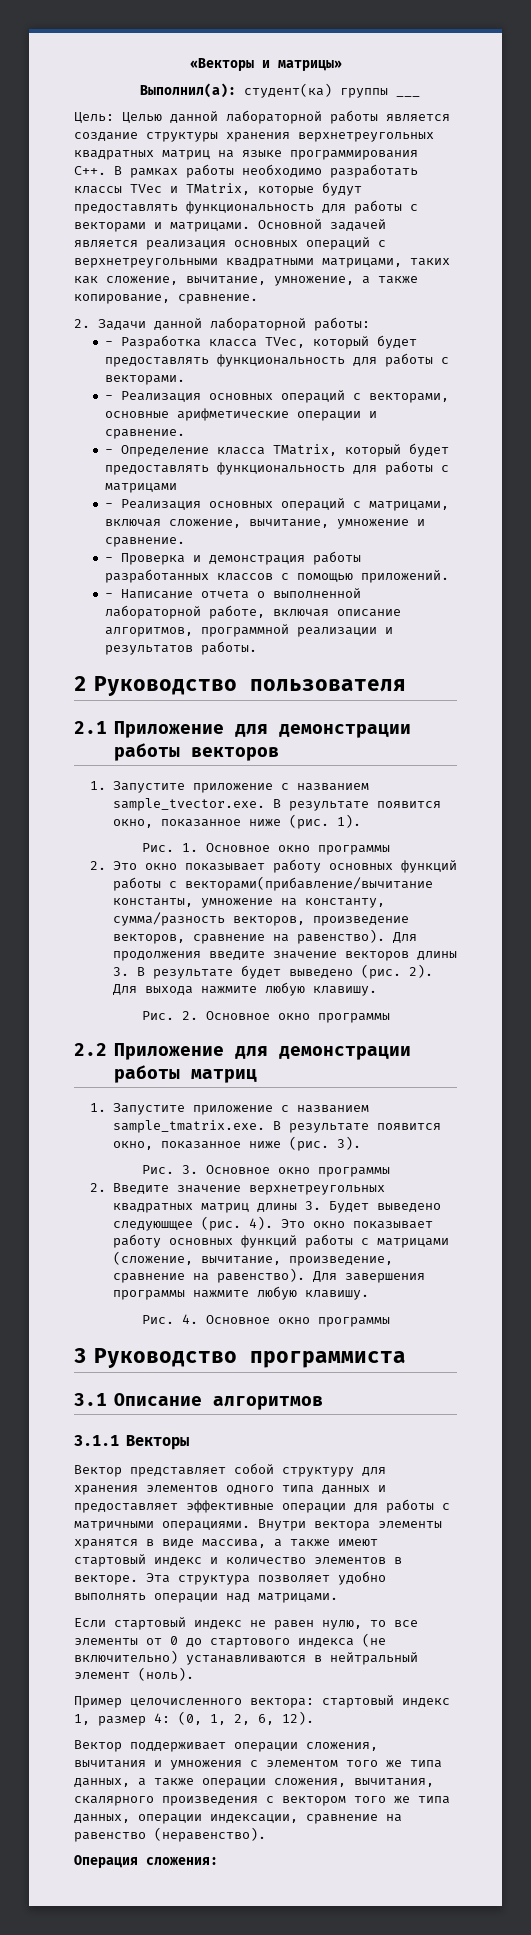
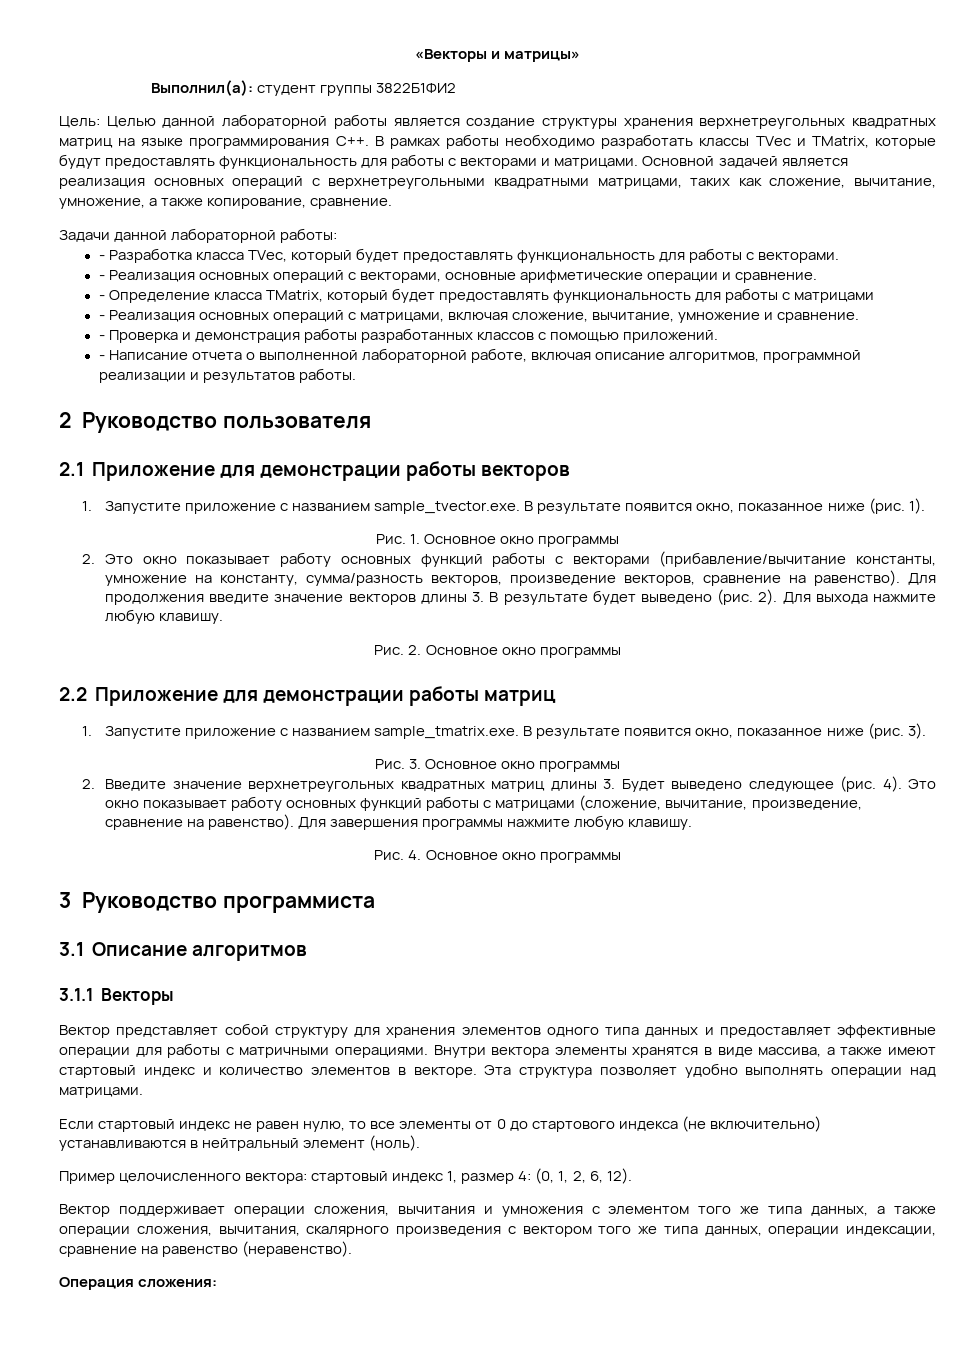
[243,83,420,98] студент(ка) группы ___ -> [257,83,457,96] студент группы 3822Б1ФИ2
[74,319,90,328] 2. -> (393, 203) none
[184,876,433,891] векторами(прибавление/вычитание -> [572,551,847,567] векторами (прибавление/вычитание
[112,1221,193,1231] следуюшщее -> [748,781,834,792] следующее

